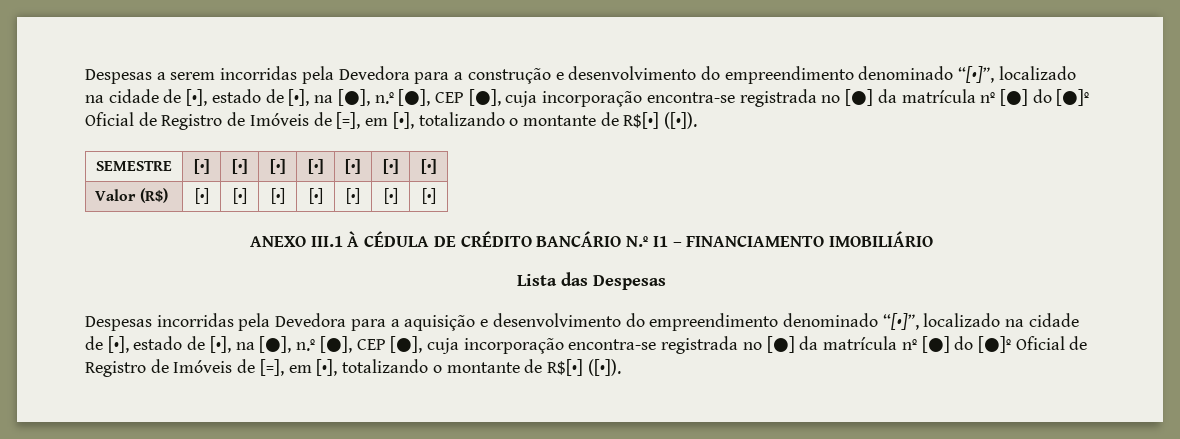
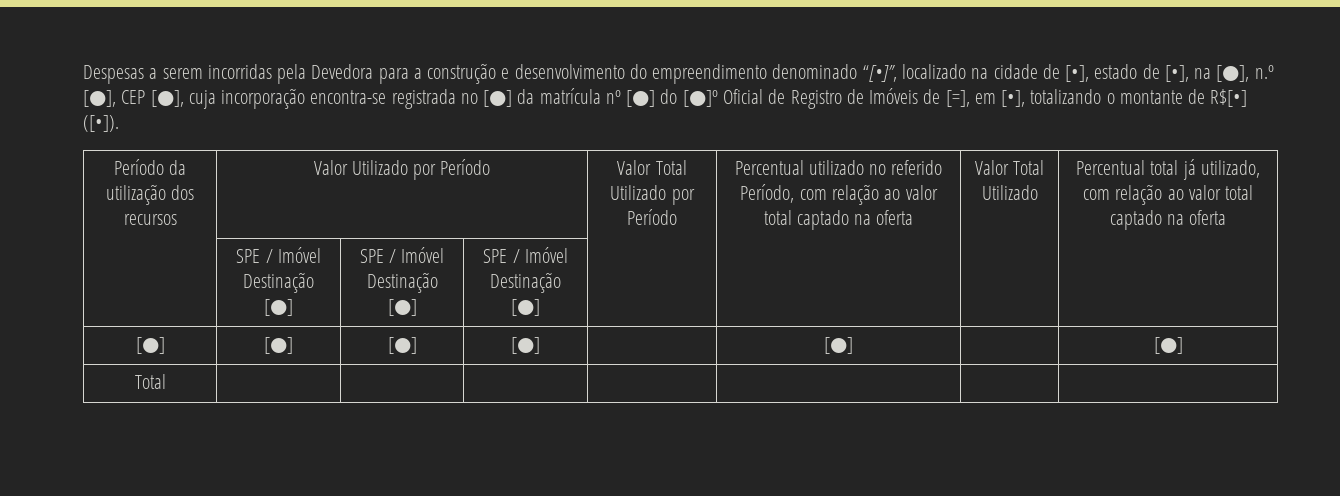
[96,161,172,171] [193,159,210,174] [231,159,248,174] [269,159,286,174] [307,159,324,174] [345,159,361,174] [382,159,399,174] [420,159,437,174] [95,188,168,203] [194,188,209,204] [232,188,247,204] [270,188,285,204] [308,188,323,204] [346,188,360,204] [383,188,398,204] [421,188,436,204] [250,231,933,247] [517,272,666,290] [85,313,1079,331] [85,336,1088,354] [85,359,621,377] SEMESTRE | [•] | [•] | [•] | [•] | [•] | [•] | [•] // Valor (R$) | [•] | [•] | [•] | [•] | [•] | [•] | [•] // ANEXO III.1 À CÉDULA DE CRÉDITO BANCÁRIO N.º I1 – FINANCIAMENTO IMOBILIÁRIO // Lista das Despesas // Despesas incorridas pela Devedora para a aquisição e desenvolvimento do empreendimento denominado “[•]”, localizado na cidade de [•], estado de [•], na [●], n.º [●], CEP [●], cuja incorporação encontra-se registrada no [●] da matrícula nº [●] do [●]º Oficial de Registro de Imóveis de [=], em [•], totalizando o montante de R$[•] ([•]). -> [113,159,187,175] [105,184,195,205] [123,214,177,225] [313,159,491,180] [617,160,687,175] [610,185,695,205] [627,209,677,225] [734,160,943,175] [740,184,938,205] [763,210,914,230] [974,160,1045,175] [981,185,1038,200] [1076,159,1260,180] [1082,184,1254,205] [1109,210,1227,230] [236,247,321,263] [243,272,314,293] [264,299,293,316] [359,247,445,263] [366,272,438,293] [387,299,417,316] [483,247,568,263] [490,272,561,293] [511,299,540,316] [135,337,165,354] [264,337,293,354] [387,337,417,354] [511,337,540,354] [824,337,853,354] [1153,337,1183,354] [134,374,166,389] Período da utilização dos recursos | Valor Utilizado por Período | Valor Total Utilizado por Período | Percentual utilizado no referido Período, com relação ao valor total captado na oferta | Valor Total Utilizado | Percentual total já utilizado, com relação ao valor total captado na oferta // | SPE / Imóvel Destinação [●] | SPE / Imóvel Destinação [●] | SPE / Imóvel Destinação [●] | | | | // [●] | [●] | [●] | [●] | | [●] | | [●] // Total | | | | | | |

